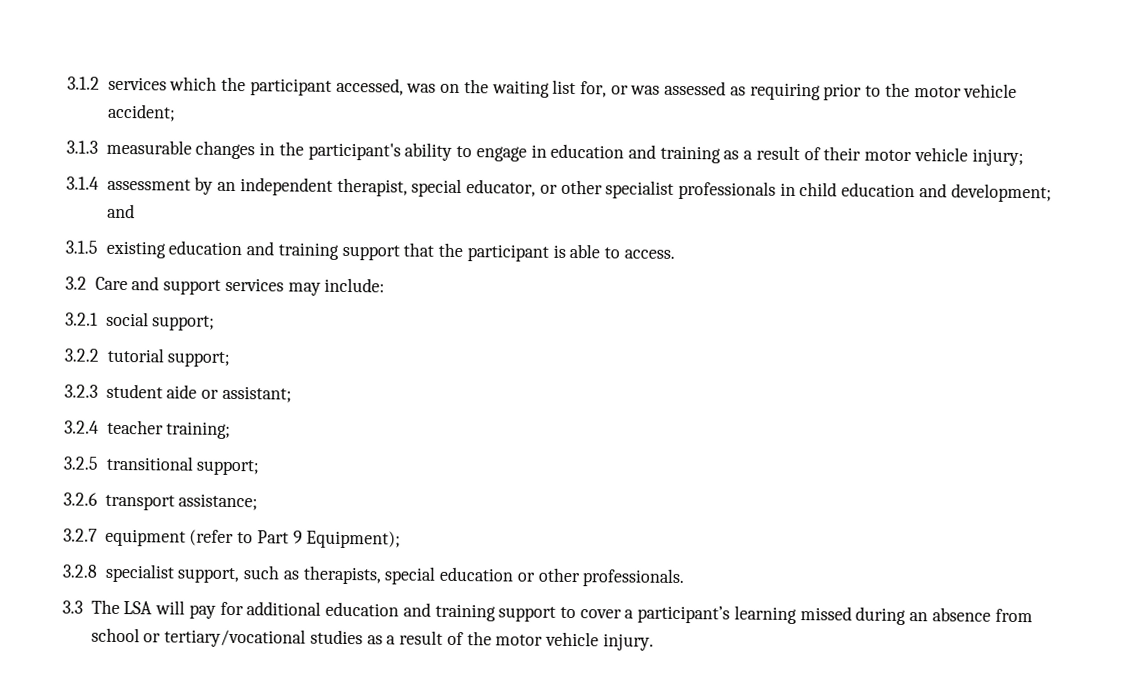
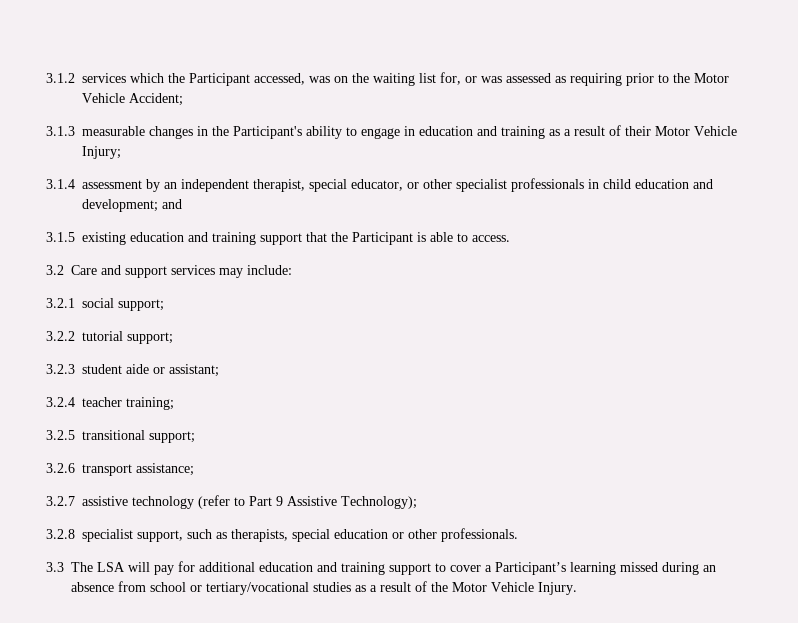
[249,78,332,96] participant -> [189,73,250,86] Participant
[913,83,1018,98] [106,103,176,122] motor vehicle accident; -> [694,73,729,83] [82,93,183,106] Motor Vehicle Accident;
[307,142,401,161] participant's -> [233,126,302,139] Participant's
[864,147,1024,167] motor vehicle injury; -> [655,126,737,136] [82,146,121,159] Motor Vehicle Injury;
[466,244,549,262] participant -> [352,232,413,245] Participant
[104,528,186,547] equipment -> [82,496,194,509] assistive technology
[306,530,402,549] Equipment); -> [287,496,417,509] Assistive Technology);
[637,605,731,624] participant’s -> [495,562,566,575] Participant’s
[495,631,654,651] motor vehicle injury. -> [452,582,577,595] Motor Vehicle Injury.

